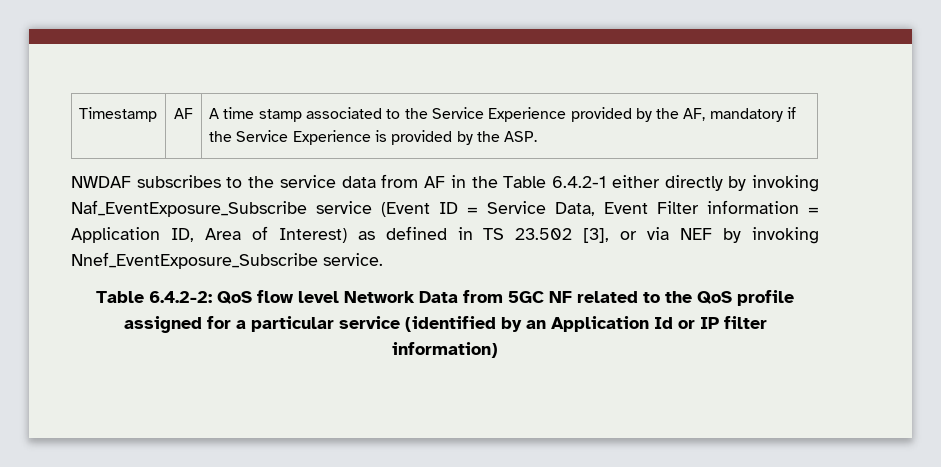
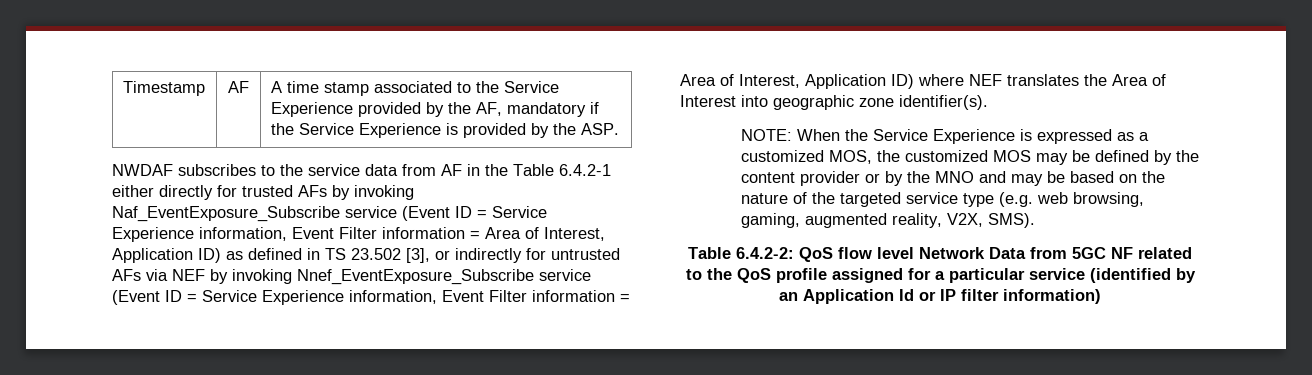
(723, 183) none -> [217,185,327,197] for trusted AFs
[555,200,819,216] [71,226,347,243] Data, Event Filter information = Application ID, Area of Interest) -> [112,227,605,242] [112,248,221,263] Experience information, Event Filter information = Area of Interest, Application ID)
(638, 235) none -> [455,248,620,263] [112,269,141,281] indirectly for untrusted AFs
[323,253,383,266] service. -> [539,269,591,281] [112,290,630,305] [680,74,1166,89] [680,95,988,110] [740,129,1149,144] [740,150,1199,165] [740,171,1165,186] [740,192,1144,207] [740,213,1035,228] service (Event ID = Service Experience information, Event Filter information = Area of Interest, Application ID) where NEF translates the Area of Interest into geographic zone identifier(s). // NOTE: When the Service Experience is expressed as a customized MOS, the customized MOS may be defined by the content provider or by the MNO and may be based on the nature of the targeted service type (e.g. web browsing, gaming, augmented reality, V2X, SMS).

